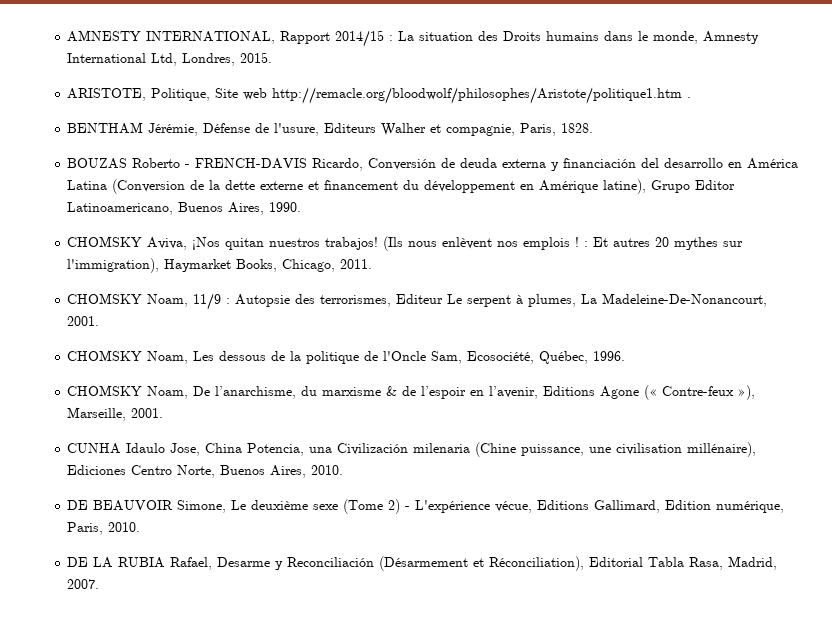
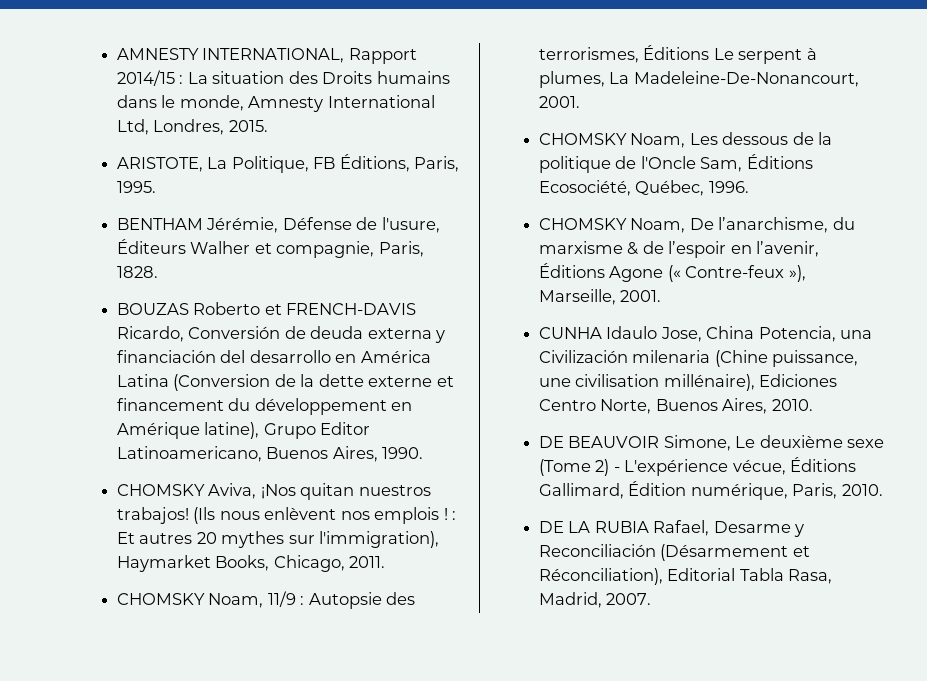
[151,87,692,104] Politique, Site web http://remacle.org/bloodwolf/philosophes/Aristote/politique1.htm . -> [207,154,460,173] [116,181,156,193] La Politique, FB Éditions, Paris, 1995.
[324,123,377,133] Editeurs -> [116,239,186,254] Éditeurs
[185,164,191,168] - -> [264,304,282,315] et
[396,294,444,304] Editeur -> [643,45,710,60] Éditions
(463, 357) none -> [746,154,813,169] Éditions
[543,386,596,396] Editions -> [538,263,605,278] Éditions
[537,500,712,513] Editions Gallimard, Edition -> [790,457,857,472] [538,481,687,499] Éditions Gallimard, Édition

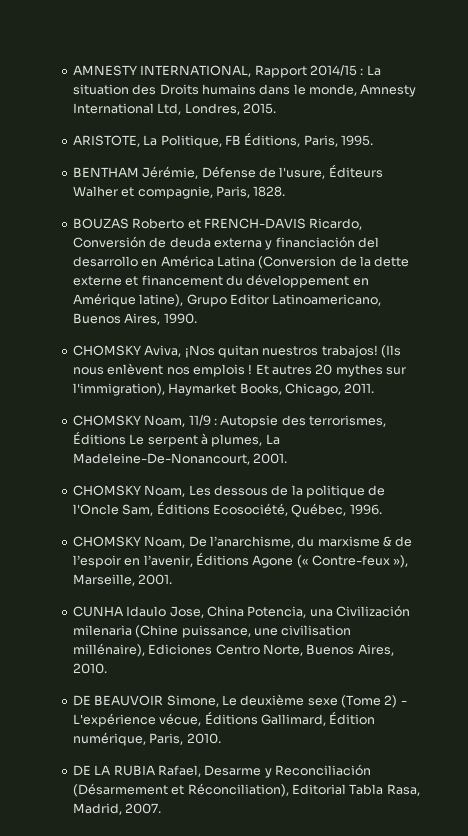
[452,511,457,520] : -> (253, 369) none

